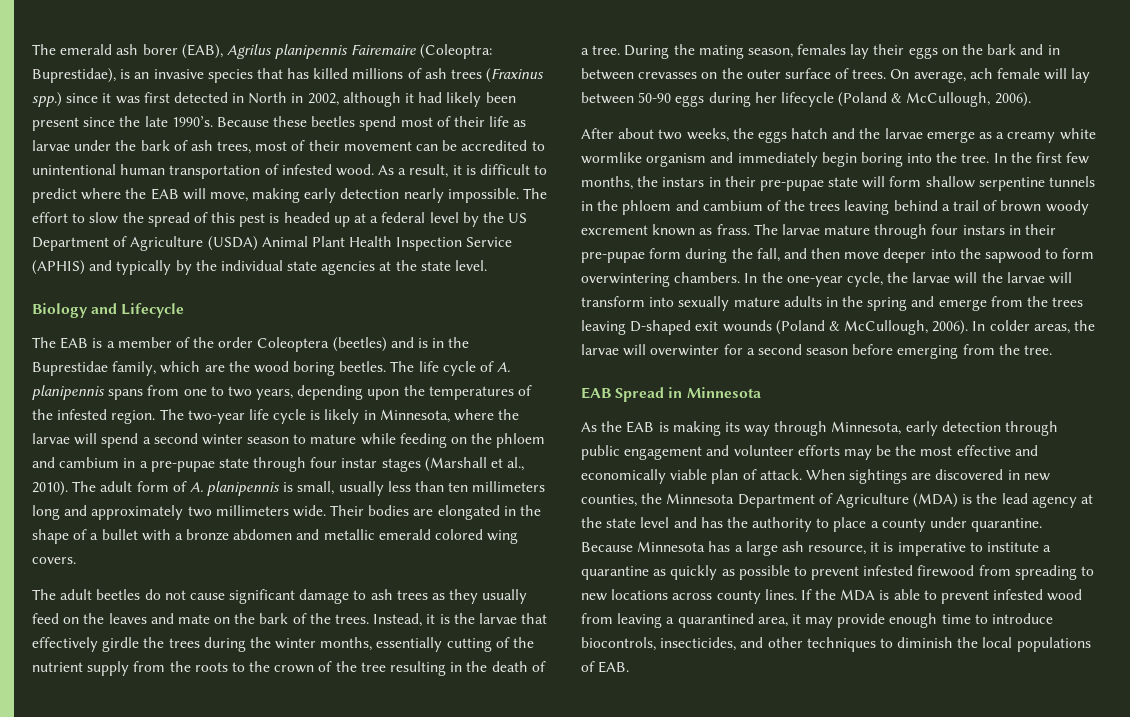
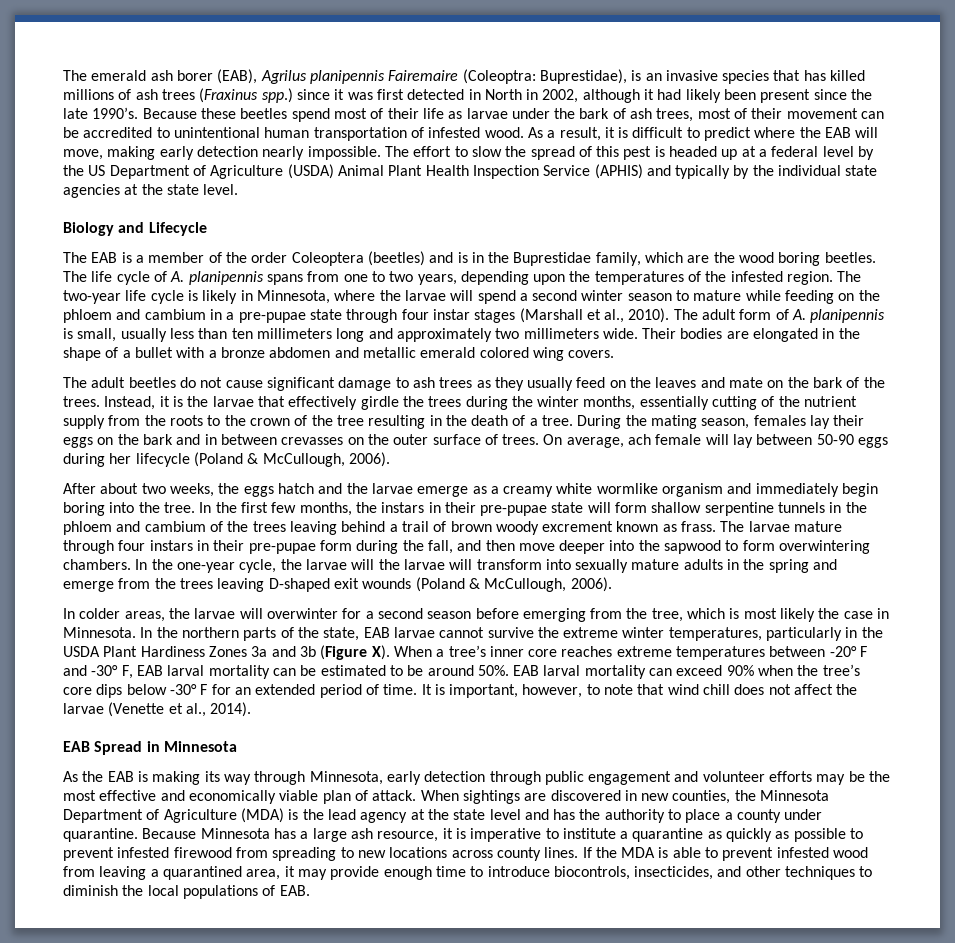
(969, 327) none -> (612, 584) //
[1024,345,1053,355] tree. -> [651,608,890,622] [63,627,883,641] [63,645,868,660] [63,664,860,679] [63,684,858,698] [63,702,252,717] tree, which is most likely the case in Minnesota. In the northern parts of the state, EAB larvae cannot survive the extreme winter temperatures, particularly in the USDA Plant Hardiness Zones 3a and 3b (Figure X). When a tree’s inner core reaches extreme temperatures between -20° F and -30° F, EAB larval mortality can be estimated to be around 50%. EAB larval mortality can exceed 90% when the tree’s core dips below -30° F for an extended period of time. It is important, however, to note that wind chill does not affect the larvae (Venette et al., 2014).

